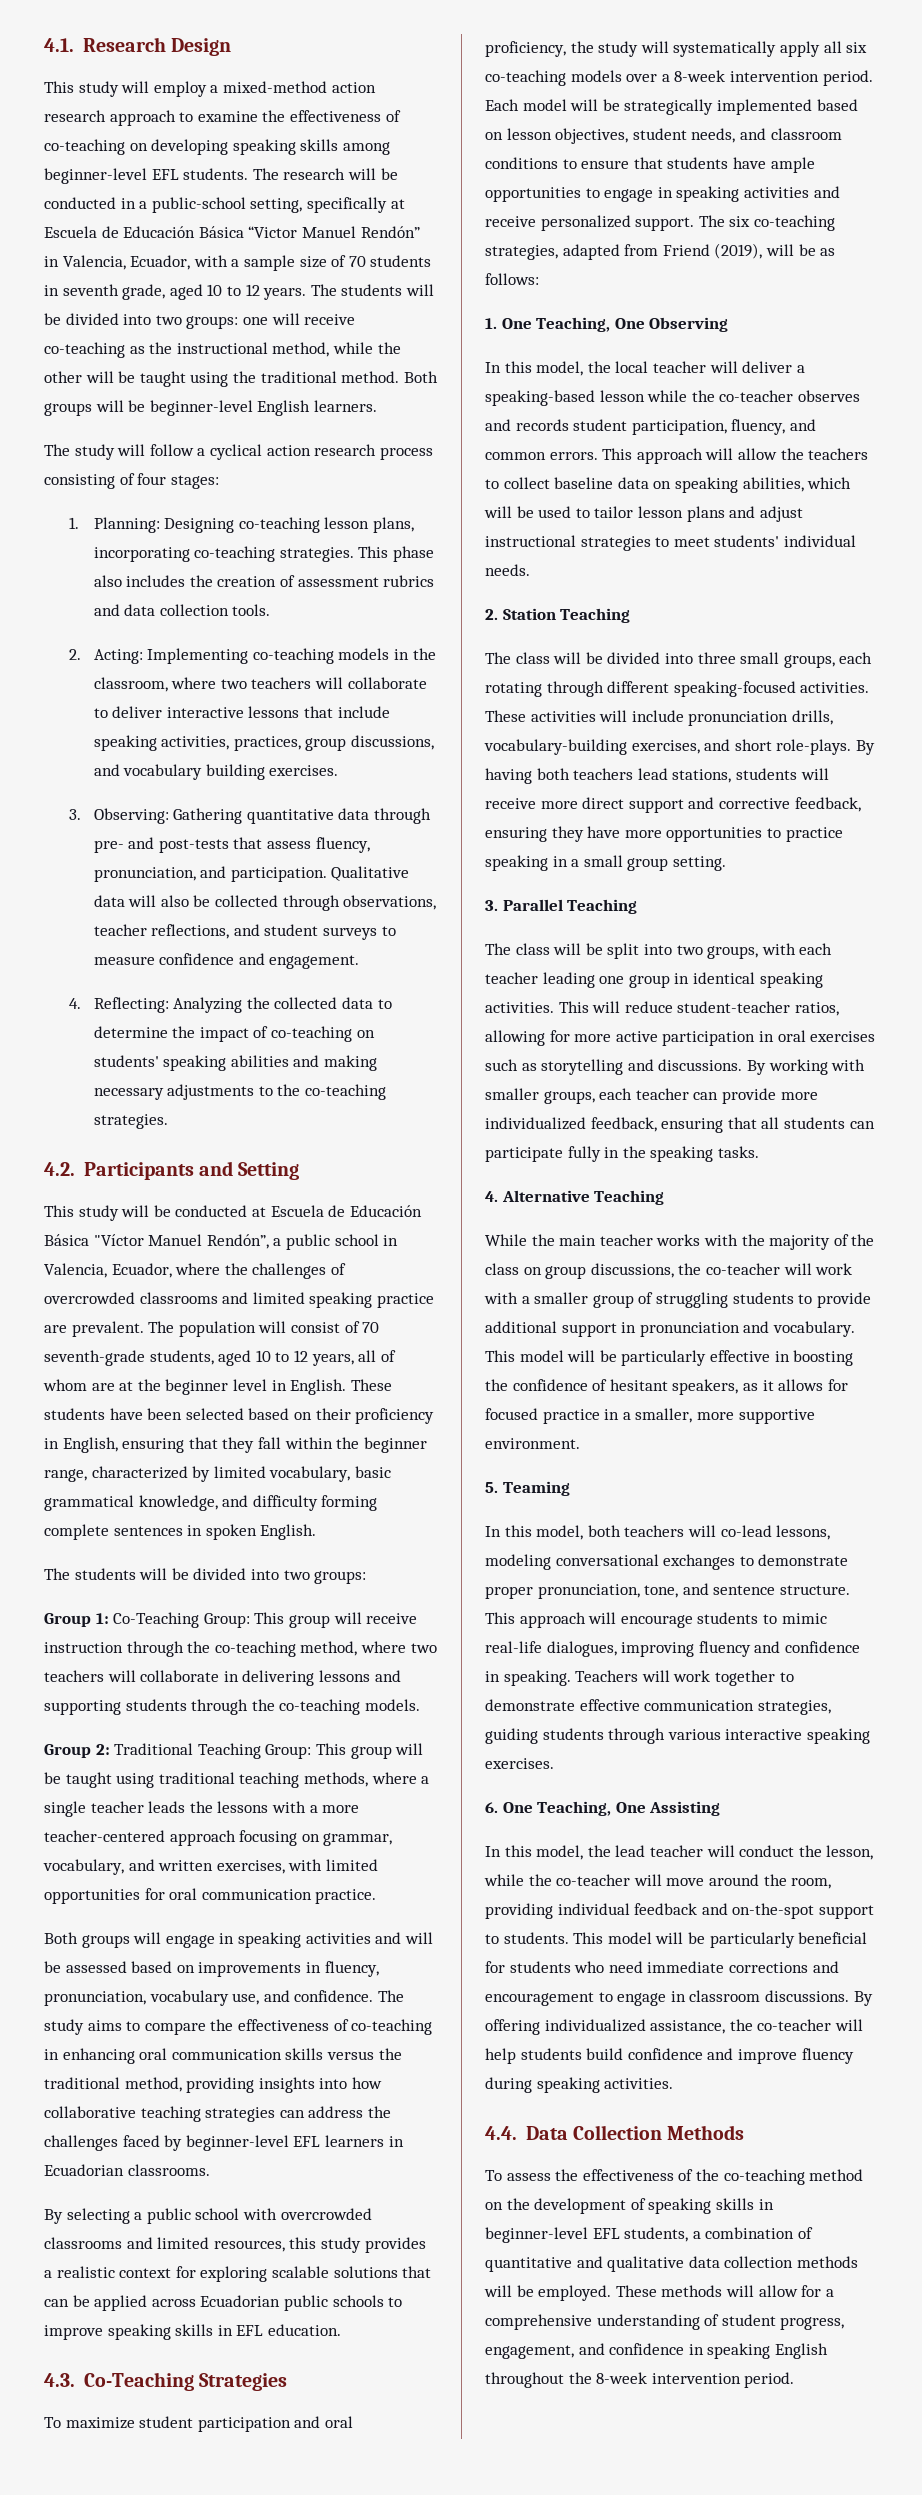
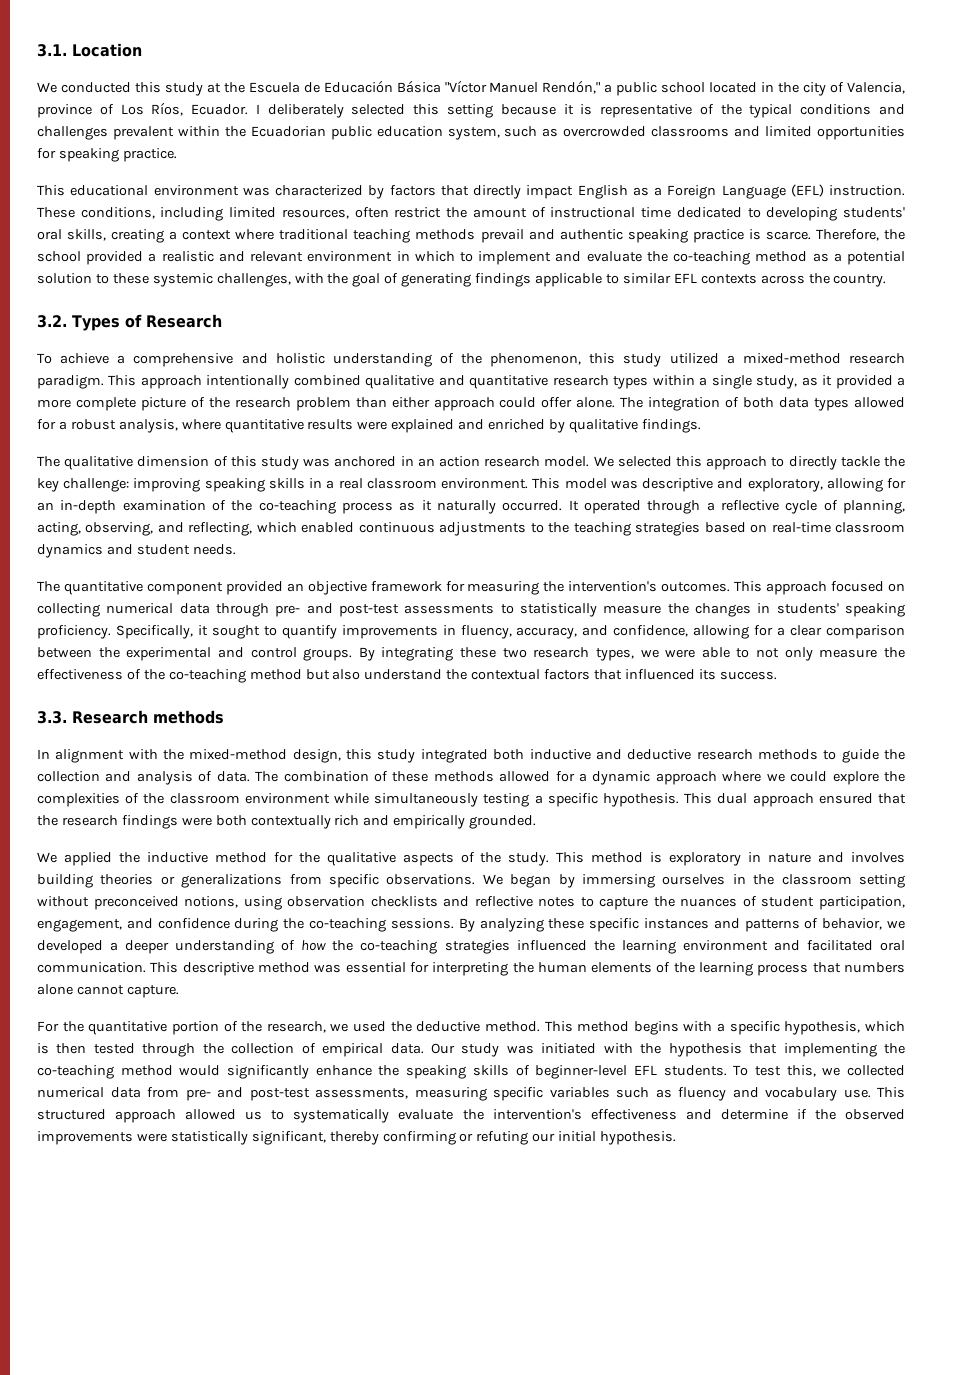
[44,37,231,56] [44,81,376,97] [44,110,401,126] [44,139,390,155] [44,168,398,184] [44,197,405,213] [44,226,420,238] [44,255,432,271] [44,284,434,300] [44,313,356,329] [44,342,401,358] [44,371,438,387] [44,400,377,416] [44,444,433,460] [44,473,219,489] [68,517,414,533] [93,546,434,562] [93,575,435,587] [93,604,271,616] [68,648,436,664] [93,677,427,692] [93,706,390,718] [93,735,434,751] [93,764,339,780] [68,808,431,824] [93,837,370,853] [93,866,410,882] [93,895,437,911] [93,924,396,940] [93,953,360,969] [68,997,392,1013] [93,1026,375,1042] [93,1055,377,1071] [93,1084,386,1100] [93,1114,168,1129] [44,1161,300,1180] [44,1205,266,1221] 4.1. Research Design // This study will employ a mixed-method action research approach to examine the effectiveness of co-teaching on developing speaking skills among beginner-level EFL students. The research will be conducted in a public-school setting, specifically at Escuela de Educación Básica “Victor Manuel Rendón” in Valencia, Ecuador, with a sample size of 70 students in seventh grade, aged 10 to 12 years. The students will be divided into two groups: one will receive co-teaching as the instructional method, while the other will be taught using the traditional method. Both groups will be beginner-level English learners. // The study will follow a cyclical action research process consisting of four stages: // 1. Planning: Designing co-teaching lesson plans, incorporating co-teaching strategies. This phase also includes the creation of assessment rubrics and data collection tools. // 2. Acting: Implementing co-teaching models in the classroom, where two teachers will collaborate to deliver interactive lessons that include speaking activities, practices, group discussions, and vocabulary building exercises. // 3. Observing: Gathering quantitative data through pre- and post-tests that assess fluency, pronunciation, and participation. Qualitative data will also be collected through observations, teacher reflections, and student surveys to measure confidence and engagement. // 4. Reflecting: Analyzing the collected data to determine the impact of co-teaching on students' speaking abilities and making necessary adjustments to the co-teaching strategies. // 4.2. Participants and Setting // This study will be conducted at -> [37,43,142,57] [37,82,245,96] 3.1. Location // We conducted this study at the
[206,1234,399,1250] [44,1263,346,1279] [44,1292,434,1308] [44,1321,380,1337] [44,1350,396,1366] [43,1379,392,1395] [44,1408,435,1424] [44,1437,427,1453] [44,1466,391,1482] [44,1495,378,1511] [44,1524,317,1540] [44,1568,367,1584] [44,1612,418,1628] [44,1641,437,1657] [44,1670,401,1686] [44,1699,420,1715] [44,1743,424,1759] [44,1772,430,1788] [44,1801,360,1817] [44,1830,393,1846] [43,1859,378,1875] [44,1888,377,1904] [44,1932,433,1948] [44,1961,379,1977] [44,1990,404,2006] [44,2019,433,2035] [44,2048,402,2064] [44,2077,382,2093] [44,2106,391,2122] [44,2135,404,2151] [44,2164,210,2176] [44,2208,372,2224] [44,2237,426,2253] [44,2266,432,2282] [44,2295,403,2311] [44,2324,341,2340] [44,2372,287,2391] [44,2416,353,2432] [485,41,868,57] [485,70,873,86] [485,99,858,115] [485,128,842,144] [485,157,815,173] [485,186,840,202] [485,215,835,231] [485,243,836,260] [485,273,539,285] [485,317,729,332] [485,361,805,376] [485,390,860,406] [485,419,816,435] [485,448,869,464] [485,477,852,493] [484,506,803,522] [485,535,856,551] [485,564,530,576] [485,608,631,623] [485,652,873,668] [485,681,870,697] [485,710,833,726] [484,739,875,755] [485,768,829,784] [485,797,861,813] [485,826,843,842] [485,855,726,871] [485,899,638,914] [485,943,833,959] [485,972,823,988] [485,1001,839,1016] [485,1030,876,1046] [485,1059,866,1075] [485,1088,818,1104] [485,1117,875,1133] [485,1146,759,1162] [485,1190,665,1205] [485,1234,875,1250] [485,1263,853,1279] [484,1292,871,1308] [485,1321,855,1337] [485,1350,854,1366] [485,1379,848,1395] [485,1408,815,1424] [485,1438,580,1449] [485,1481,570,1496] [485,1525,831,1540] [485,1554,849,1570] [485,1583,850,1599] [485,1612,827,1628] [485,1641,860,1657] [485,1670,794,1686] [485,1699,831,1715] [485,1728,870,1744] [485,1758,554,1769] [485,1801,721,1816] [485,1845,874,1860] [484,1874,832,1889] [485,1903,874,1919] [485,1932,868,1948] [485,1961,839,1973] [485,1990,873,2006] [485,2019,863,2035] [485,2048,854,2064] [485,2077,674,2093] [485,2125,745,2140] [485,2170,551,2181] Rendón”, a public school in Valencia, Ecuador, where the challenges of overcrowded classrooms and limited speaking practice are prevalent. The population will consist of 70 seventh-grade students, aged 10 to 12 years, all of whom are at the beginner level in English. These students have been selected based on their proficiency in English, ensuring that they fall within the beginner range, characterized by limited vocabulary, basic grammatical knowledge, and difficulty forming complete sentences in spoken English. // The students will be divided into two groups: // Group 1: Co-Teaching Group: This group will receive instruction through the co-teaching method, where two teachers will collaborate in delivering lessons and supporting students through the co-teaching models. // Group 2: Traditional Teaching Group: This group will be taught using traditional teaching methods, where a single teacher leads the lessons with a more teacher-centered approach focusing on grammar, vocabulary, and written exercises, with limited opportunities for oral communication practice. // Both groups will engage in speaking activities and will be assessed based on improvements in fluency, pronunciation, vocabulary use, and confidence. The study aims to compare the effectiveness of co-teaching in enhancing oral communication skills versus the traditional method, providing insights into how collaborative teaching strategies can address the challenges faced by beginner-level EFL learners in Ecuadorian classrooms. // By selecting a public school with overcrowded classrooms and limited resources, this study provides a realistic context for exploring scalable solutions that can be applied across Ecuadorian public schools to improve speaking skills in EFL education. // 4.3. Co-Teaching Strategies // To maximize student participation and oral proficiency, the study will systematically apply all six co-teaching models over a 8-week intervention period. Each model will be strategically implemented based on lesson objectives, student needs, and classroom conditions to ensure that students have ample opportunities to engage in speaking activities and receive personalized support. The six co-teaching strategies, adapted from Friend (2019), will be as follows: // 1. One Teaching, One Observing // In this model, the local teacher will deliver a speaking-based lesson while the co-teacher observes and records student participation, fluency, and common errors. This approach will allow the teachers to collect baseline data on speaking abilities, which will be used to tailor lesson plans and adjust instructional strategies to meet students' individual needs. // 2. Station Teaching // The class will be divided into three small groups, each rotating through different speaking-focused activities. These activities will include pronunciation drills, vocabulary-building exercises, and short role-plays. By having both teachers lead stations, students will receive more direct support and corrective feedback, ensuring they have more opportunities to practice speaking in a small group setting. // 3. Parallel Teaching // The class will be split into two groups, with each teacher leading one group in identical speaking activities. This will reduce student-teacher ratios, allowing for more active participation in oral exercises such as storytelling and discussions. By working with smaller groups, each teacher can provide more individualized feedback, ensuring that all students can participate fully in the speaking tasks. // 4. Alternative Teaching // While the main teacher works with the majority of the class on group discussions, the co-teacher will work with a smaller group of struggling students to provide additional support in pronunciation and vocabulary. This model will be particularly effective in boosting the confidence of hesitant speakers, as it allows for focused practice in a smaller, more supportive environment. // 5. Teaming // In this model, both teachers will co-lead lessons, modeling conversational exchanges to demonstrate proper pronunciation, tone, and sentence structure. This approach will encourage students to mimic real-life dialogues, improving fluency and confidence in speaking. Teachers will work together to demonstrate effective communication strategies, guiding students through various interactive speaking exercises. // 6. One Teaching, One Assisting // In this model, the lead teacher will conduct the lesson, while the co-teacher will move around the room, providing individual feedback and on-the-spot support to students. This model will be particularly beneficial for students who need immediate corrections and encouragement to engage in classroom discussions. By offering individualized assistance, the co-teacher will help students build confidence and improve fluency during speaking activities. // 4.4. Data Collection Methods // To assess -> [542,80,906,96] [37,102,906,118] [37,126,906,140] [37,148,177,162] [37,184,905,199] [37,207,906,221] [37,229,905,243] [37,251,905,265] [37,273,887,287] [37,314,222,331] [37,353,905,367] [37,375,906,389] [37,397,905,411] [37,419,701,433] [37,456,906,470] [37,478,907,492] [37,500,906,514] [37,522,905,536] [37,544,236,558] [37,581,905,595] [37,603,906,617] [37,625,905,639] [37,647,878,661] Rendón," a public school located in the city of Valencia, province of Los Ríos, Ecuador. I deliberately selected this setting because it is representative of the typical conditions and challenges prevalent within the Ecuadorian public education system, such as overcrowded classrooms and limited opportunities for speaking practice. // This educational environment was characterized by factors that directly impact English as a Foreign Language (EFL) instruction. These conditions, including limited resources, often restrict the amount of instructional time dedicated to developing students' oral skills, creating a context where traditional teaching methods prevail and authentic speaking practice is scarce. Therefore, the school provided a realistic and relevant environment in which to implement and evaluate the co-teaching method as a potential solution to these systemic challenges, with the goal of generating findings applicable to similar EFL contexts across the country. // 3.2. Types of Research // To achieve a comprehensive and holistic understanding of the phenomenon, this study utilized a mixed-method research paradigm. This approach intentionally combined qualitative and quantitative research types within a single study, as it provided a more complete picture of the research problem than either approach could offer alone. The integration of both data types allowed for a robust analysis, where quantitative results were explained and enriched by qualitative findings. // The qualitative dimension of this study was anchored in an action research model. We selected this approach to directly tackle the key challenge: improving speaking skills in a real classroom environment. This model was descriptive and exploratory, allowing for an in-depth examination of the co-teaching process as it naturally occurred. It operated through a reflective cycle of planning, acting, observing, and reflecting, which enabled continuous adjustments to the teaching strategies based on real-time classroom dynamics and student needs. // The quantitative component provided an objective framework for measuring the intervention's outcomes. This approach focused on collecting numerical data through pre- and post-test assessments to statistically measure the changes in students' speaking proficiency. Specifically, it sought to quantify improvements in fluency, accuracy, and confidence, allowing for a clear comparison between the experimental and control groups. By integrating these two research types, we were able to not only measure
[485,2198,774,2214] [485,2227,813,2243] [485,2256,858,2272] [484,2285,834,2301] [485,2314,700,2330] on the development of speaking skills in beginner-level EFL students, a combination of quantitative and qualitative data collection methods will be employed. These methods will allow for a comprehensive understanding -> [305,669,777,680] [37,710,224,724] [37,749,906,763] [37,771,906,785] [37,793,907,807] [37,815,537,829] [37,852,905,866] [37,874,905,888] [37,896,738,910] but also understand the contextual factors that influenced its success. // 3.3. Research methods // In alignment with the mixed-method design, this study integrated both inductive and deductive research methods to guide the collection and analysis of data. The combination of these methods allowed for a dynamic approach where we could explore the complexities of the classroom environment while simultaneously testing a specific hypothesis. This dual approach ensured that the research findings were both contextually rich and empirically grounded. // We applied the inductive method for the qualitative aspects of the study. This method is exploratory in nature and involves building theories or generalizations from specific observations. We began by immersing ourselves in the classroom setting without preconceived notions, using observation checklists and reflective notes to capture the nuances
[780,2317,845,2330] progress, -> [818,896,905,910] participation,
[688,2343,828,2359] [485,2372,795,2388] in speaking English throughout the 8-week intervention period. -> [234,918,905,932] [37,940,906,954] [37,962,905,976] [37,984,179,998] [37,1021,906,1035] [37,1043,906,1057] [37,1065,905,1079] [37,1087,905,1101] [37,1109,905,1123] [37,1131,677,1145] during the co-teaching sessions. By analyzing these specific instances and patterns of behavior, we developed a deeper understanding of how the co-teaching strategies influenced the learning environment and facilitated oral communication. This descriptive method was essential for interpreting the human elements of the learning process that numbers alone cannot capture. // For the quantitative portion of the research, we used the deductive method. This method begins with a specific hypothesis, which is then tested through the collection of empirical data. Our study was initiated with the hypothesis that implementing the co-teaching method would significantly enhance the speaking skills of beginner-level EFL students. To test this, we collected numerical data from pre- and post-test assessments, measuring specific variables such as fluency and vocabulary use. This structured approach allowed us to systematically evaluate the intervention's effectiveness and determine if the observed improvements were statistically significant, thereby confirming or refuting our initial hypothesis.

